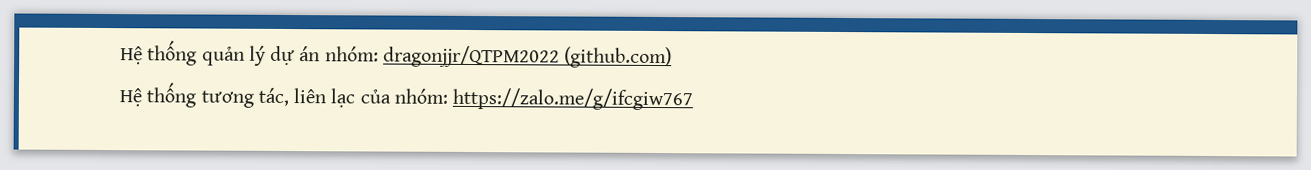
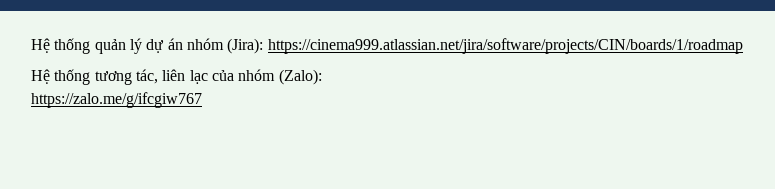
[324,45,673,69] nhóm: dragonjjr/QTPM2022 (github.com) -> [186,38,743,54] nhóm (Jira): https://cinema999.atlassian.net/jira/software/projects/CIN/boards/1/roadmap
[393,88,448,104] nhóm: -> [238,69,322,85] nhóm (Zalo): //

